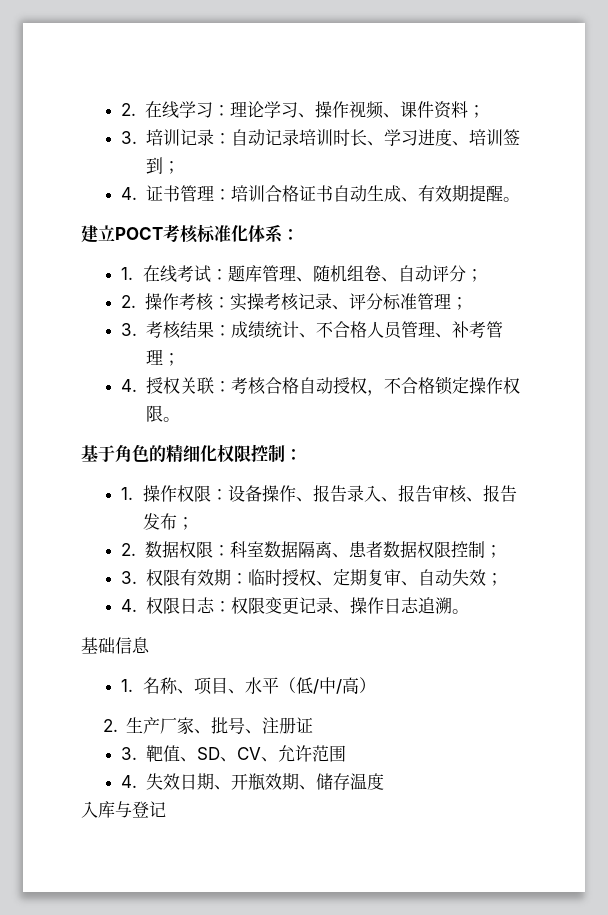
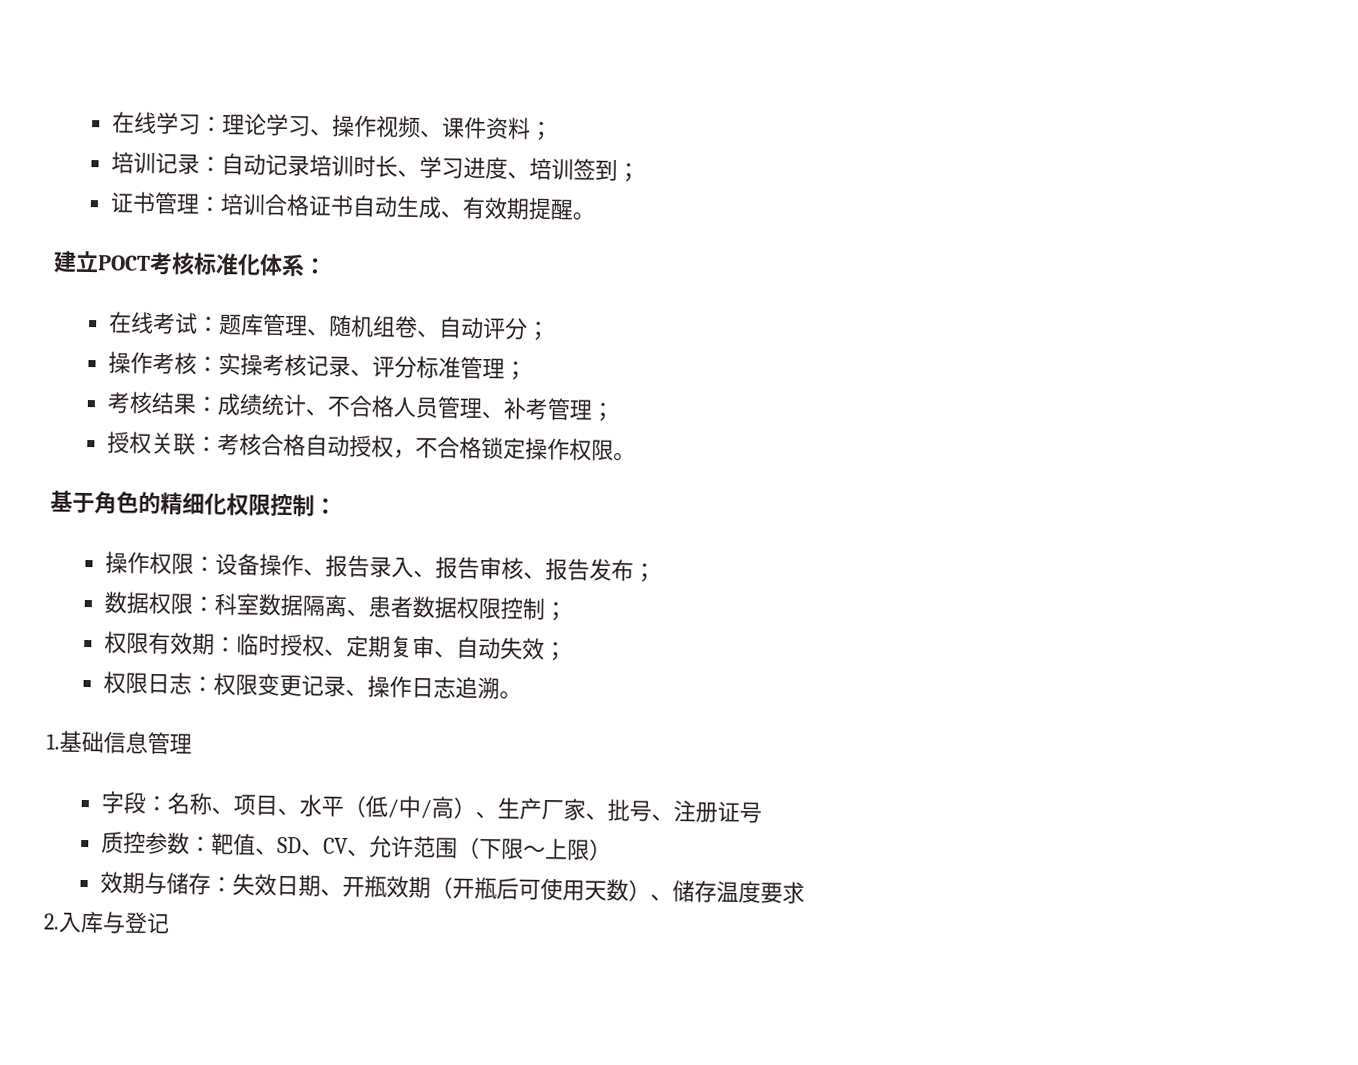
[121,103,137,116] 2. -> (112, 122) none
[121,131,138,144] 3. -> (554, 131) none
[121,187,138,200] 4. -> (641, 173) none
[121,267,134,280] 1. -> (327, 265) none
[121,295,137,308] 2. -> (551, 331) none
[121,323,138,336] 3. -> (528, 371) none
[121,379,138,392] 4. -> (615, 412) none
[121,487,134,500] 1. -> (337, 505) none
[121,543,137,556] 2. -> (657, 573) none
[121,571,138,584] 3. -> (568, 611) none
[121,599,138,612] 4. -> (568, 651) none
(469, 611) none -> [46,733,60,750] 1.
[121,679,134,692] // 1. -> [147,731,192,755] [101,791,169,814] 管理 // 字段：
[102,719,118,732] // 2. -> [475,810,499,819] 、
[121,747,138,760] // 3. -> [739,801,763,824] [101,831,213,855] 号 // 质控参数：
[121,775,138,788] // 4. -> [457,837,613,862] [100,871,234,895] （下限～上限） // 效期与储存：
(299, 781) none -> [430,876,652,902] （开瓶后可使用天数）
(384, 781) // -> [760,881,806,904] [43,913,60,930] 要求 // 2.

